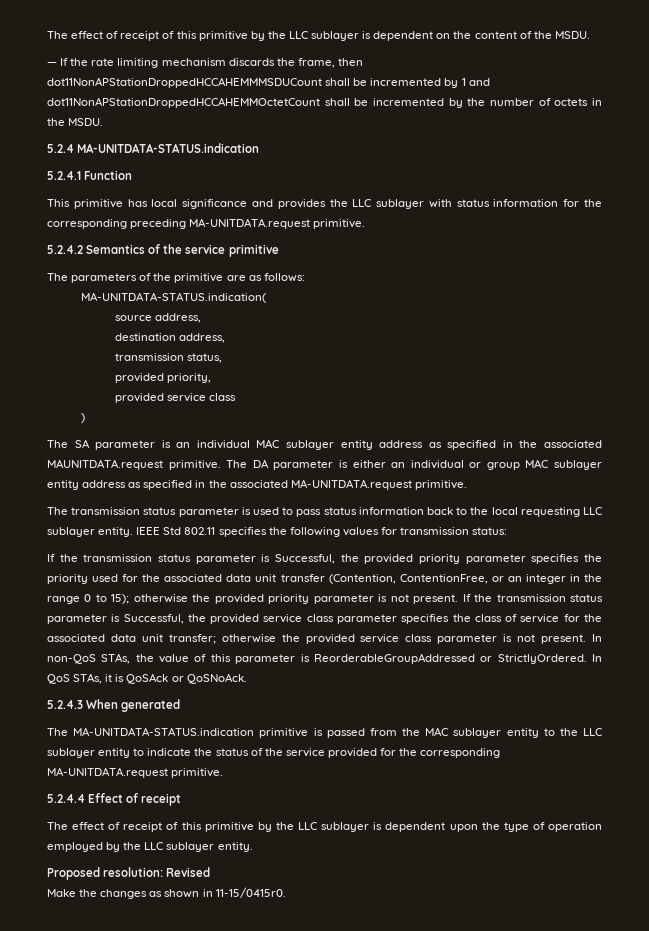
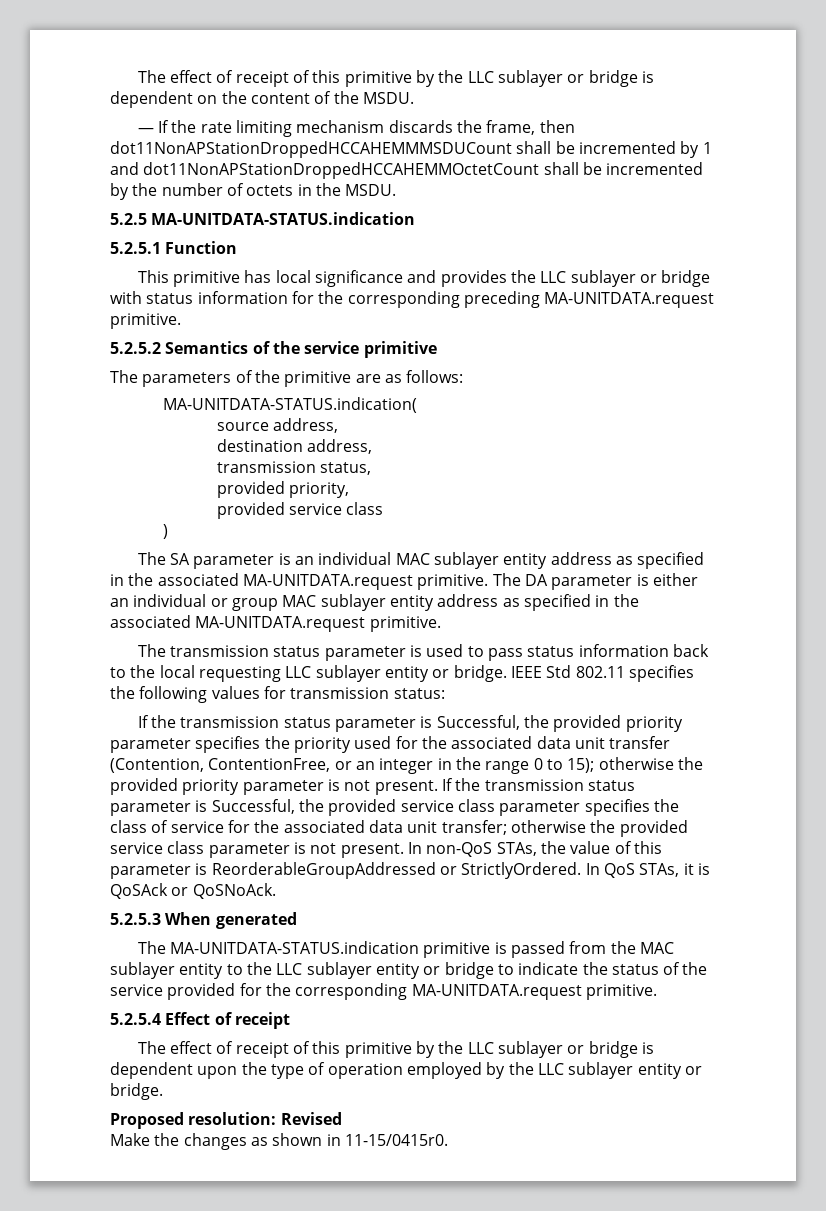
(360, 36) none -> [567,70,638,87] or bridge
[47,144,74,153] 5.2.4 -> [110,213,147,225] 5.2.5
[47,171,81,180] 5.2.4.1 -> [110,242,161,254] 5.2.5.1
(425, 204) none -> [639,270,711,287] or bridge
[47,245,83,254] 5.2.4.2 -> [110,342,161,354] 5.2.5.2
[47,459,163,470] MAUNITDATA.request -> [242,574,413,590] MA-UNITDATA.request
[98,527,134,537] entity. -> [384,665,507,682] entity or bridge.
[47,700,83,709] 5.2.4.3 -> [110,913,161,925] 5.2.5.3
(131, 753) none -> [423,962,494,979] or bridge
[47,794,85,803] 5.2.4.4 -> [110,1013,161,1025] 5.2.5.4
(370, 827) none -> [567,1041,638,1058] or bridge
[217,842,253,852] entity. -> [637,1063,702,1079] [110,1083,163,1100] entity or bridge.

